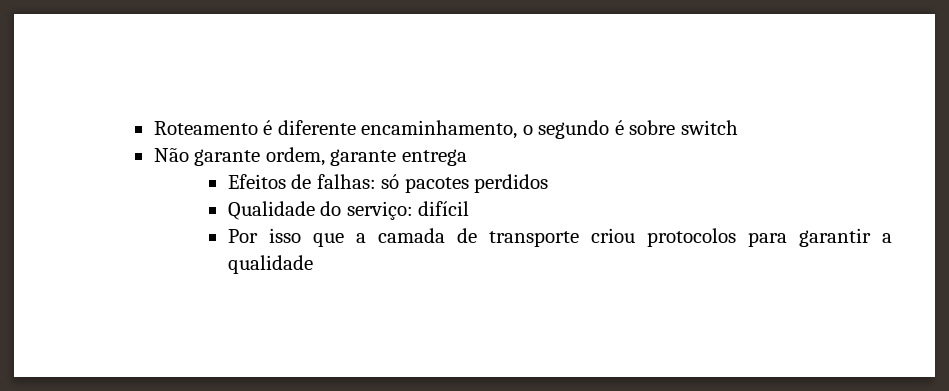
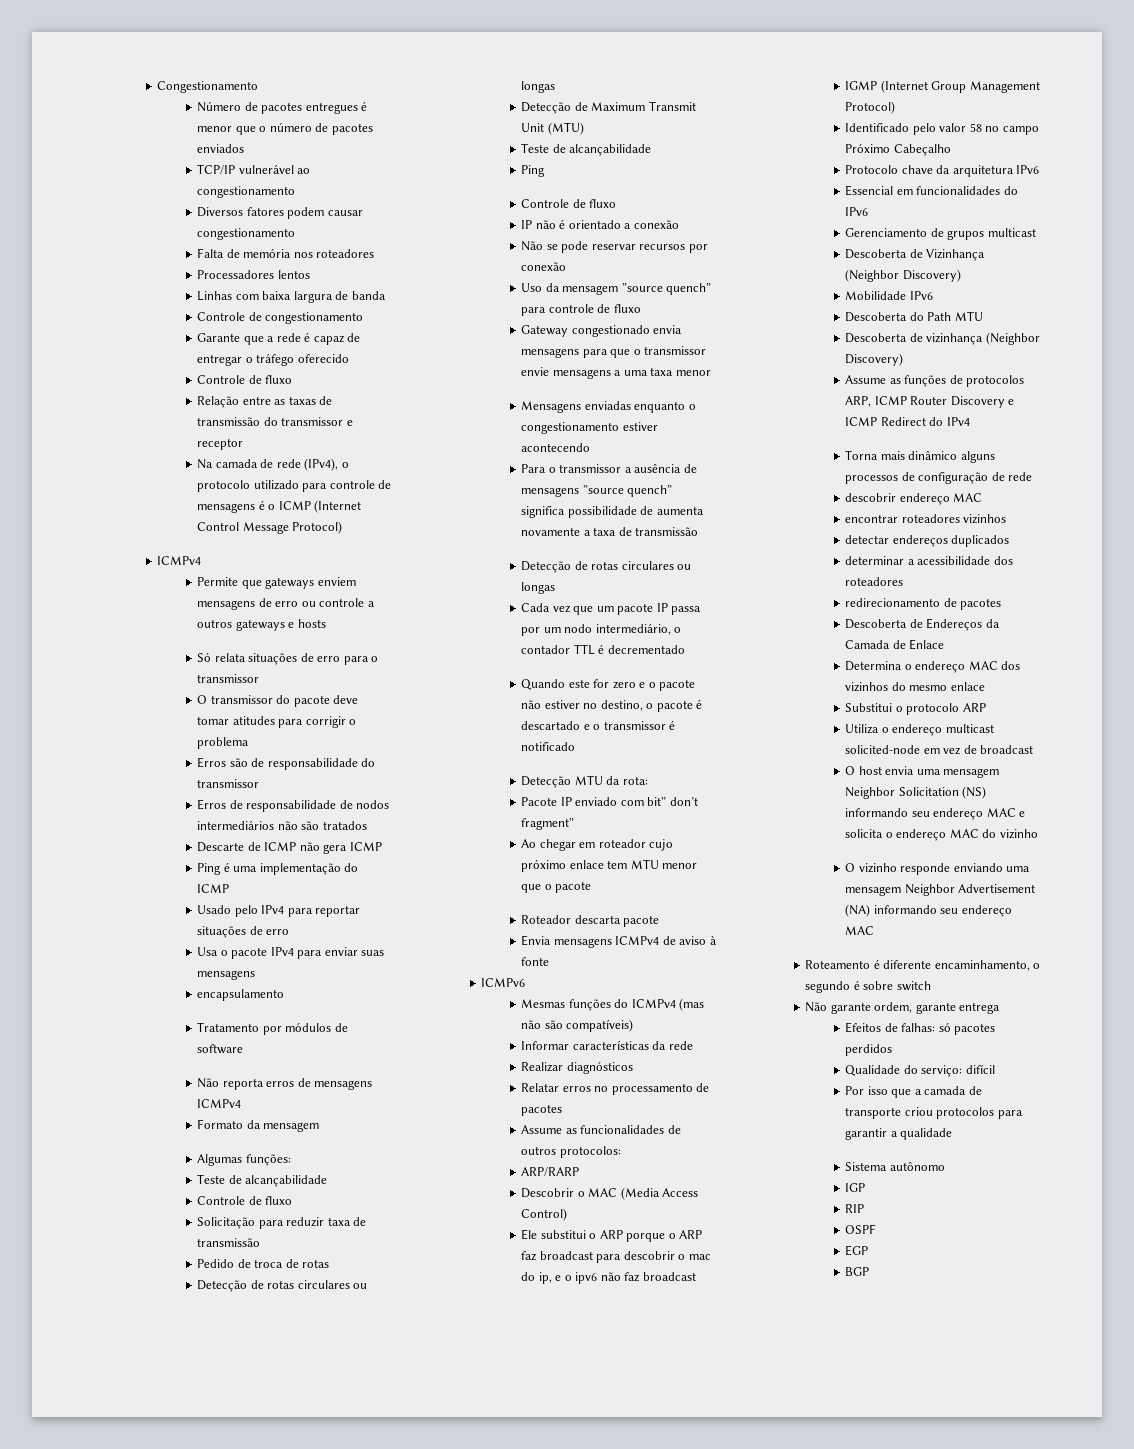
(153, 128) none -> [157,81,259,93] [197,101,368,114] [197,122,373,135] [197,144,245,153] [197,164,311,175] [197,186,296,198] [197,207,363,219] [197,228,296,240] [197,248,375,258] [197,270,310,279] [197,291,386,303] [197,312,364,324] [197,332,361,345] [197,353,349,366] [197,375,293,384] [197,396,333,408] [197,417,353,426] [197,438,244,450] [197,458,349,471] [197,480,392,492] [197,500,362,513] [197,521,343,534] [157,556,202,565] [197,577,356,589] [197,598,375,610] [197,619,326,631] [197,652,379,665] [197,674,260,683] [197,695,359,707] [197,716,357,728] [197,737,250,749] [197,757,376,770] [197,779,260,788] [197,799,390,812] [197,820,367,830] [197,842,382,854] [197,862,359,875] [197,884,230,893] [197,905,361,917] [197,926,290,938] [197,947,385,959] [197,970,256,980] [197,989,285,1001] [197,1022,348,1035] [197,1044,244,1054] [197,1078,373,1090] [197,1099,242,1108] [197,1119,320,1132] [197,1154,291,1166] [197,1174,328,1187] [197,1196,293,1205] [197,1217,367,1229] [197,1238,261,1247] [197,1259,330,1268] [197,1280,368,1292] [521,81,556,93] [521,101,696,114] [521,122,584,135] [521,143,652,156] [521,165,546,177] [521,199,617,208] [521,219,679,229] [521,241,708,253] [521,262,567,271] [521,283,712,295] [521,304,641,316] [521,325,683,337] [521,346,707,358] [521,367,711,379] [521,401,696,413] [521,422,658,434] [521,443,591,452] [521,464,697,473] [521,485,673,497] [521,506,704,518] [521,527,699,536] [521,561,692,573] [521,582,556,594] [521,603,702,615] [521,623,682,636] [521,644,685,655] [521,679,696,691] [521,699,703,712] [521,720,676,730] [521,742,576,751] [521,775,648,788] [521,797,698,806] [521,818,575,830] [521,839,674,851] [521,859,698,872] [521,881,592,893] [521,915,660,927] [521,935,717,948] [521,957,550,966] [481,978,526,987] [521,998,705,1011] [521,1019,634,1032] [521,1040,693,1050] [521,1061,633,1074] [521,1083,710,1095] [521,1104,563,1116] [521,1125,681,1134] [521,1146,621,1158] [521,1167,580,1177] [521,1187,699,1200] [521,1208,568,1221] [521,1229,703,1242] [521,1251,711,1263] [521,1272,696,1284] [845,80,1040,93] [845,101,896,114] [845,123,1039,135] [845,143,951,156] [845,165,1040,177] [845,185,1018,196] [845,207,869,216] [845,228,1036,240] [845,249,986,261] [845,269,961,282] [845,291,933,300] [845,311,983,322] [845,332,1040,345] [845,353,904,366] [845,375,1025,387] [845,396,1015,408] [845,417,970,426] [845,450,995,463] [845,472,1033,484] [845,493,983,505] [845,514,1007,524] [845,535,1010,547] [845,556,1013,565] [845,577,904,586] [845,598,1002,610] [845,618,1000,631] [845,639,945,650] [845,661,1021,673] [845,682,985,692] [845,703,986,715] [845,724,994,736] [845,745,1034,755] [845,766,1000,778] [845,786,987,799] [845,808,1026,820] [845,829,1038,841] [845,863,1031,875] [845,884,1036,896] [845,904,1012,917] [845,926,875,935] Congestionamento // Número de pacotes entregues é menor que o número de pacotes enviados // TCP/IP vulnerável ao congestionamento // Diversos fatores podem causar congestionamento // Falta de memória nos roteadores // Processadores lentos // Linhas com baixa largura de banda // Controle de congestionamento // Garante que a rede é capaz de entregar o tráfego oferecido // Controle de fluxo // Relação entre as taxas de transmissão do transmissor e receptor // Na camada de rede (IPv4), o protocolo utilizado para controle de mensagens é o ICMP (Internet Control Message Protocol) // ICMPv4 // Permite que gateways enviem mensagens de erro ou controle a outros gateways e hosts // Só relata situações de erro para o transmissor // O transmissor do pacote deve tomar atitudes para corrigir o problema // Erros são de responsabilidade do transmissor // Erros de responsabilidade de nodos intermediários não são tratados // Descarte de ICMP não gera ICMP // Ping é uma implementação do ICMP // Usado pelo IPv4 para reportar situações de erro // Usa o pacote IPv4 para enviar suas mensagens // encapsulamento // Tratamento por módulos de software // Não reporta erros de mensagens ICMPv4 // Formato da mensagem // Algumas funções: // Teste de alcançabilidade // Controle de fluxo // Solicitação para reduzir taxa de transmissão // Pedido de troca de rotas // Detecção de rotas circulares ou longas // Detecção de Maximum Transmit Unit (MTU) // Teste de alcançabilidade // Ping // Controle de fluxo // IP não é orientado a conexão // Não se pode reservar recursos por conexão // Uso da mensagem ”source quench” para controle de fluxo // Gateway congestionado envia mensagens para que o transmissor envie mensagens a uma taxa menor // Mensagens enviadas enquanto o congestionamento estiver acontecendo // Para o transmissor a ausência de mensagens ”source quench” significa possibilidade de aumenta novamente a taxa de transmissão // Detecção de rotas circulares ou longas // Cada vez que um pacote IP passa por um nodo intermediário, o contador TTL é decrementado // Quando este for zero e o pacote não estiver no destino, o pacote é descartado e o transmissor é notificado // Detecção MTU da rota: // Pacote IP enviado com bit” don’t fragment” // Ao chegar em roteador cujo próximo enlace tem MTU menor que o pacote // Roteador descarta pacote // Envia mensagens ICMPv4 de aviso à fonte // ICMPv6 // Mesmas funções do ICMPv4 (mas não são compatíveis) // Informar características da rede // Realizar diagnósticos // Relatar erros no processamento de pacotes // Assume as funcionalidades de outros protocolos: // ARP/RARP // Descobrir o MAC (Media Access Control) // Ele substitui o ARP porque o ARP faz broadcast para descobrir o mac do ip, e o ipv6 não faz broadcast // IGMP (Internet Group Management Protocol) // Identificado pelo valor 58 no campo Próximo Cabeçalho // Protocolo chave da arquitetura IPv6 // Essencial em funcionalidades do IPv6 // Gerenciamento de grupos multicast // Descoberta de Vizinhança (Neighbor Discovery) // Mobilidade IPv6 // Descoberta do Path MTU // Descoberta de vizinhança (Neighbor Discovery) // Assume as funções de protocolos ARP, ICMP Router Discovery e ICMP Redirect do IPv4 // Torna mais dinâmico alguns processos de configuração de rede // descobrir endereço MAC // encontrar roteadores vizinhos // detectar endereços duplicados // determinar a acessibilidade dos roteadores // redirecionamento de pacotes // Descoberta de Endereços da Camada de Enlace // Determina o endereço MAC dos vizinhos do mesmo enlace // Substitui o protocolo ARP // Utiliza o endereço multicast solicited-node em vez de broadcast // O host envia uma mensagem Neighbor Solicitation (NS) informando seu endereço MAC e solicita o endereço MAC do vizinho // O vizinho responde enviando uma mensagem Neighbor Advertisement (NA) informando seu endereço MAC //
(313, 264) none -> [845,1162,945,1171] [845,1183,866,1192] [845,1204,865,1213] [845,1224,877,1234] [845,1245,869,1256] [845,1267,870,1276] // Sistema autônomo // IGP // RIP // OSPF // EGP // BGP

